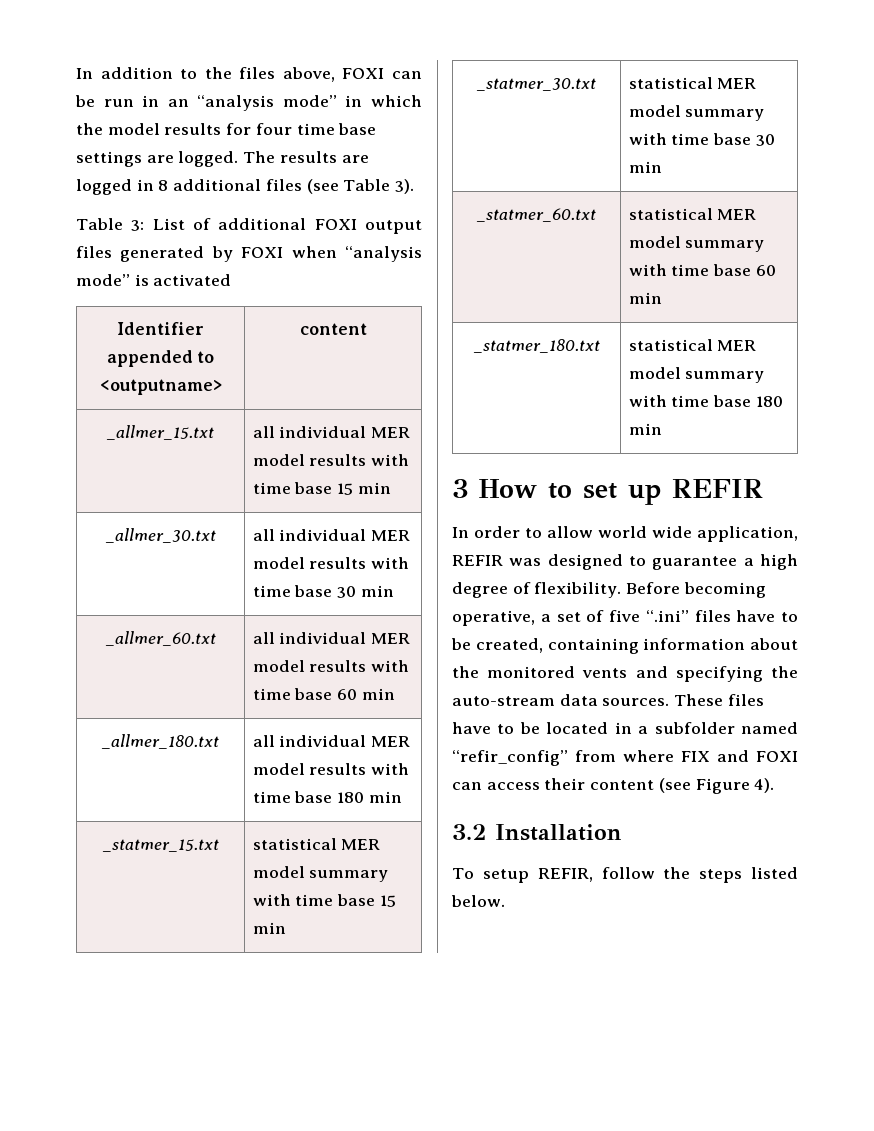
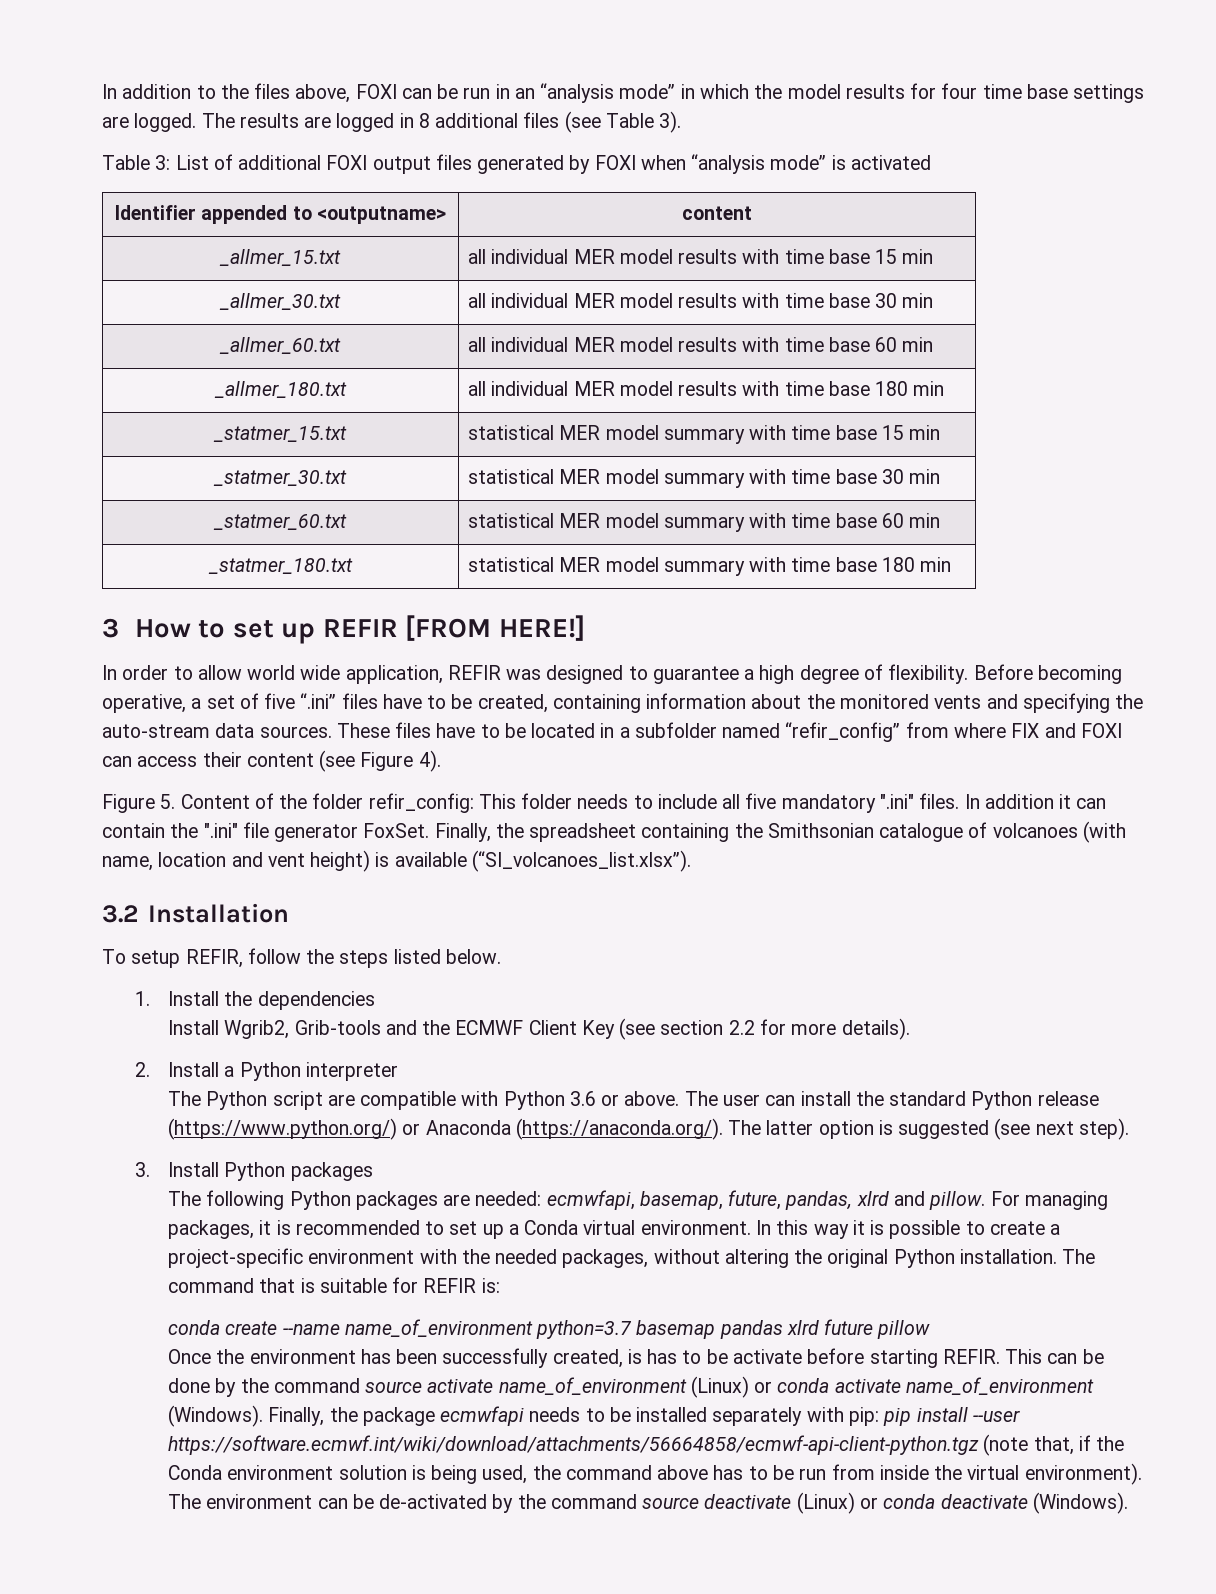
(763, 488) none -> [405,615,585,641] [FROM HERE!]
(775, 785) none -> [102,793,1107,813] [102,821,1126,843] [102,850,691,872] // Figure 5. Content of the folder refir_config: This folder needs to include all five mandatory ".ini" files. In addition it can contain the ".ini" file generator FoxSet. Finally, the spreadsheet containing the Smithsonian catalogue of volcanoes (with name, location and vent height) is available (“SI_volcanoes_list.xlsx”).
(505, 901) none -> [135,991,375,1010] [168,1018,910,1040] [135,1062,398,1081] [168,1091,1099,1110] [168,1118,1130,1140] [135,1162,373,1181] [168,1190,1108,1210] [168,1220,1061,1239] [168,1248,1096,1268] [168,1277,500,1293] [168,1319,931,1339] [168,1348,1104,1368] [168,1376,1095,1398] [168,1405,1020,1427] [168,1434,1125,1456] [168,1463,1142,1485] [168,1492,1128,1514] // 1. Install the dependencies // Install Wgrib2, Grib-tools and the ECMWF Client Key (see section 2.2 for more details). // 2. Install a Python interpreter // The Python script are compatible with Python 3.6 or above. The user can install the standard Python release (https://www.python.org/) or Anaconda (https://anaconda.org/). The latter option is suggested (see next step). // 3. Install Python packages // The following Python packages are needed: ecmwfapi, basemap, future, pandas, xlrd and pillow. For managing packages, it is recommended to set up a Conda virtual environment. In this way it is possible to create a project-specific environment with the needed packages, without altering the original Python installation. The command that is suitable for REFIR is: // conda create --name name_of_environment python=3.7 basemap pandas xlrd future pillow // Once the environment has been successfully created, is has to be activate before starting REFIR. This can be done by the command source activate name_of_environment (Linux) or conda activate name_of_environment (Windows). Finally, the package ecmwfapi needs to be installed separately with pip: pip install --user https://software.ecmwf.int/wiki/download/attachments/56664858/ecmwf-api-client-python.tgz (note that, if the Conda environment solution is being used, the command above has to be run from inside the virtual environment). The environment can be de-activated by the command source deactivate (Linux) or conda deactivate (Windows).

